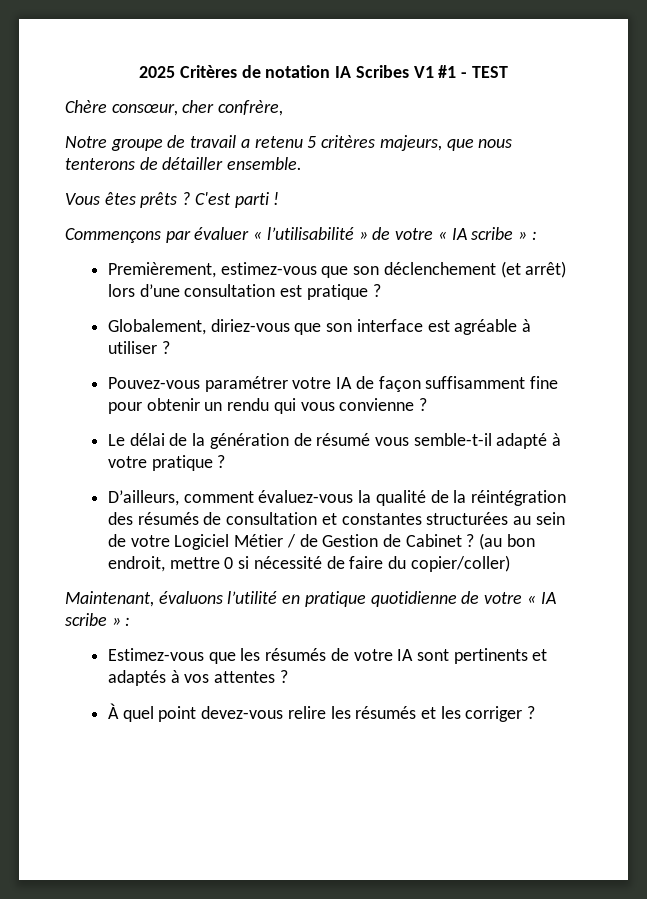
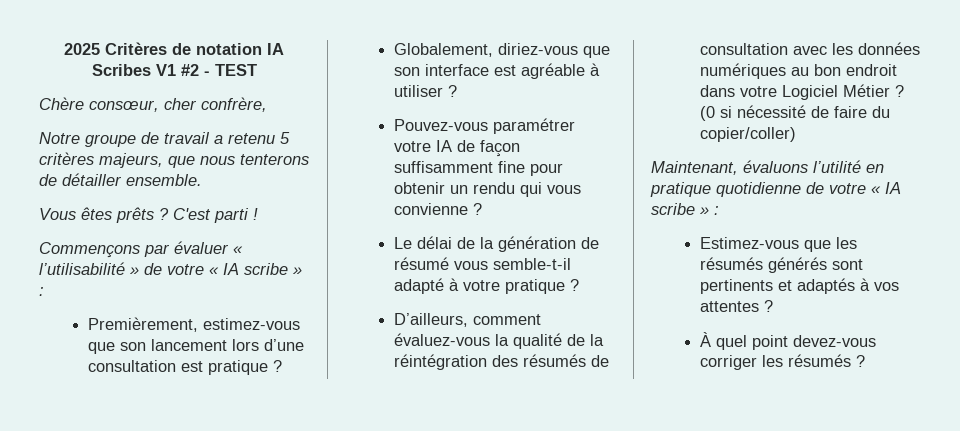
[438,65,457,78] #1 -> [180,64,199,76] #2
[383,261,567,278] déclenchement (et arrêt) -> [150,339,227,351] lancement
[321,512,565,525] [107,533,535,550] [107,556,234,572] et constantes structurées au sein de votre Logiciel Métier / de Gestion de Cabinet ? (au bon endroit, mettre 0 -> [792,42,920,55] [699,63,897,79] [699,84,904,100] [699,106,715,121] avec les données numériques au bon endroit dans votre Logiciel Métier ? (0
[330,648,414,661] de votre IA -> [767,257,827,273] générés
[287,706,523,722] relire les résumés et les corriger -> [699,354,851,370] corriger les résumés

